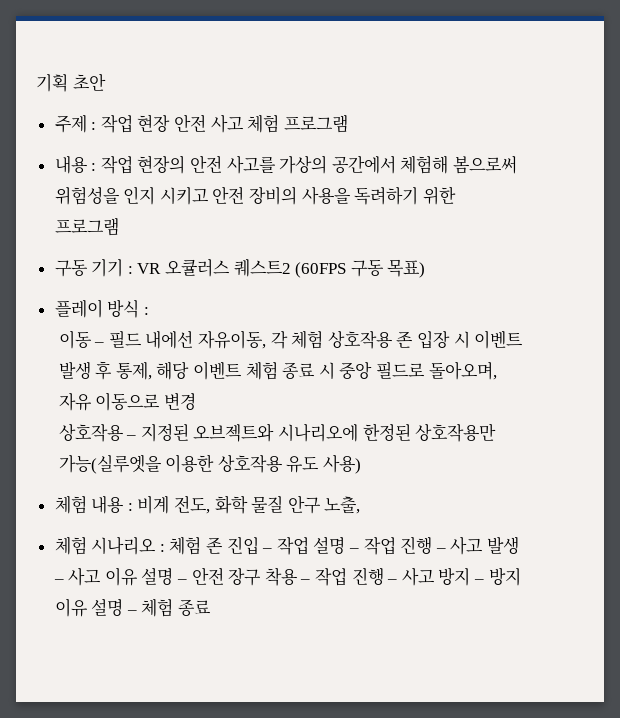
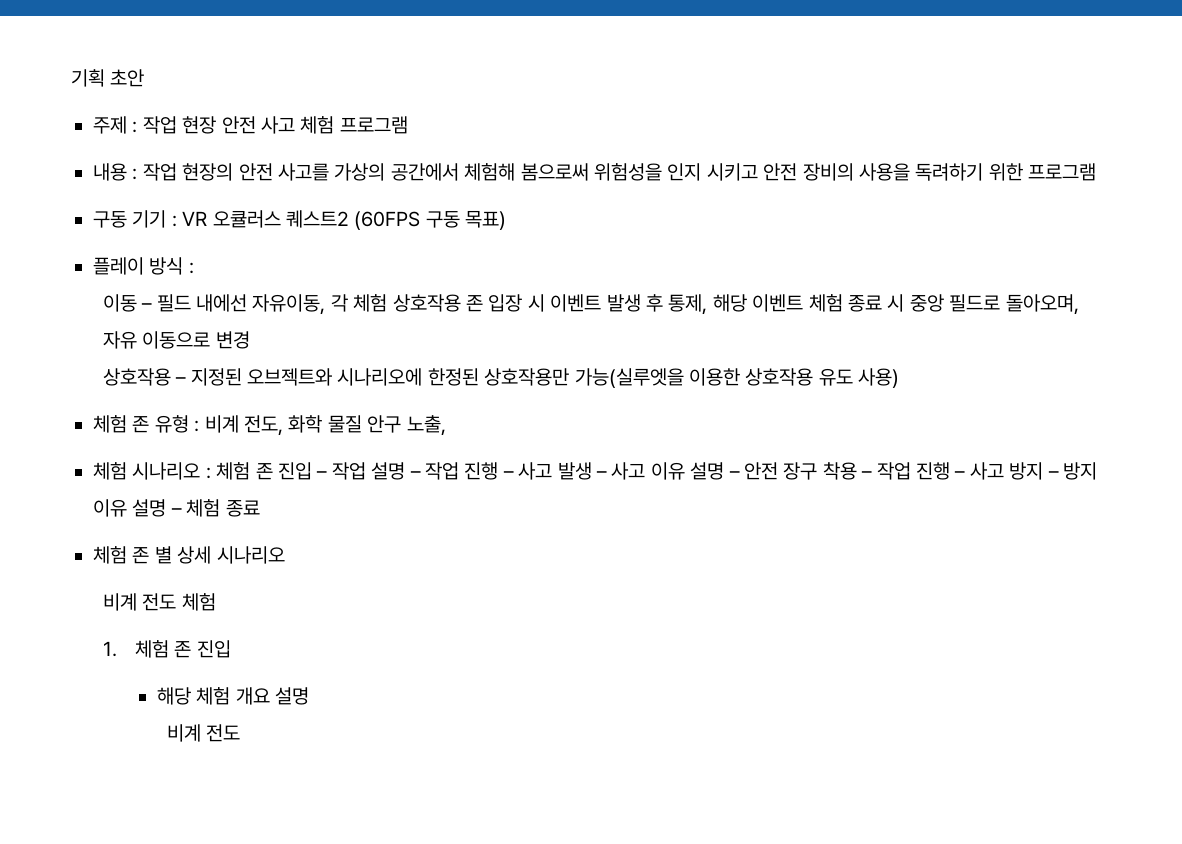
[91,495,125,514] 내용 -> [132,415,189,433] 존 유형
(212, 607) none -> [93,546,285,564] [102,593,216,611] [102,640,231,658] [156,687,309,705] [166,724,241,742] // 체험 존 별 상세 시나리오 // 비계 전도 체험 // 1. 체험 존 진입 // 해당 체험 개요 설명 // 비계 전도

